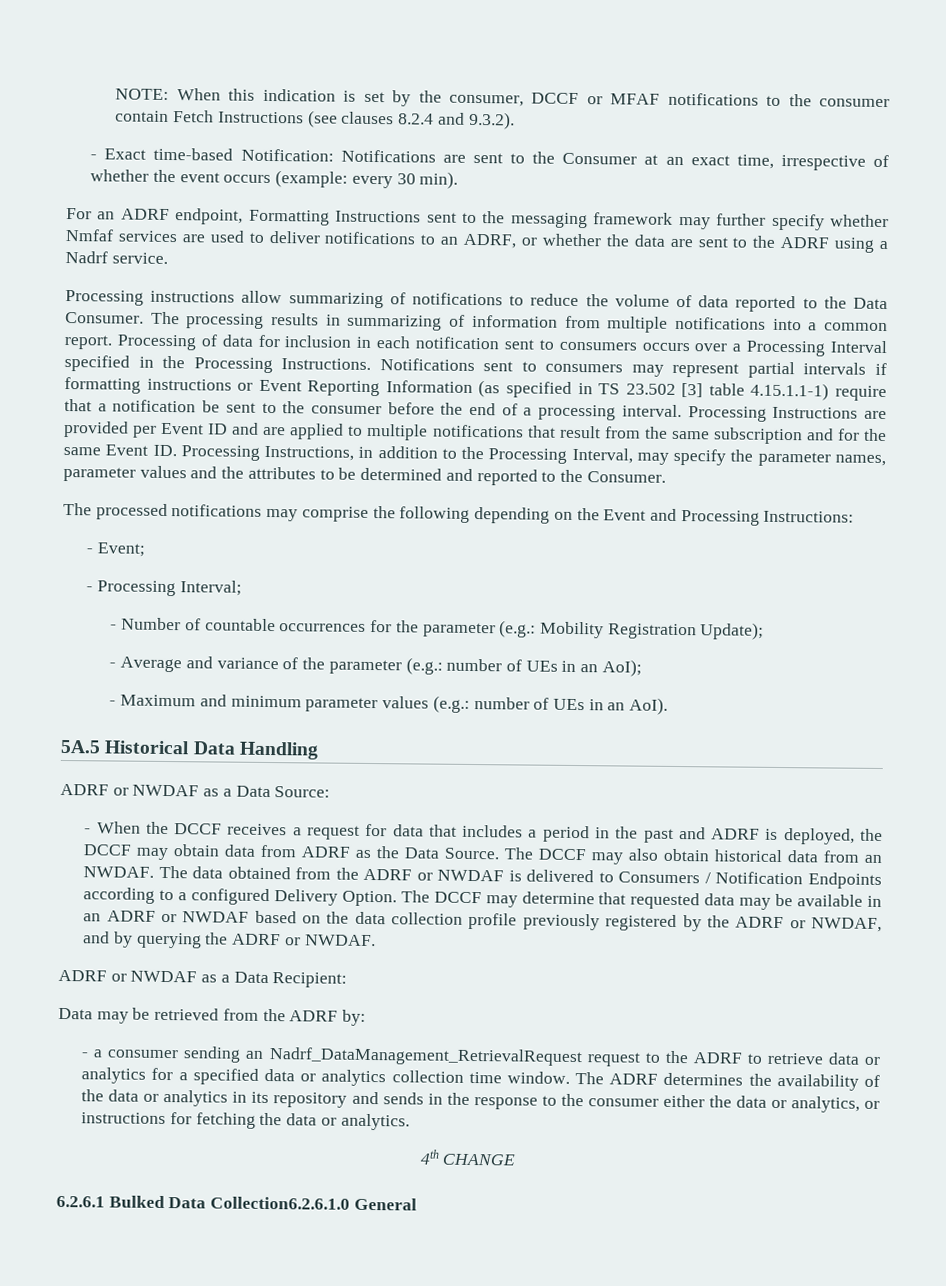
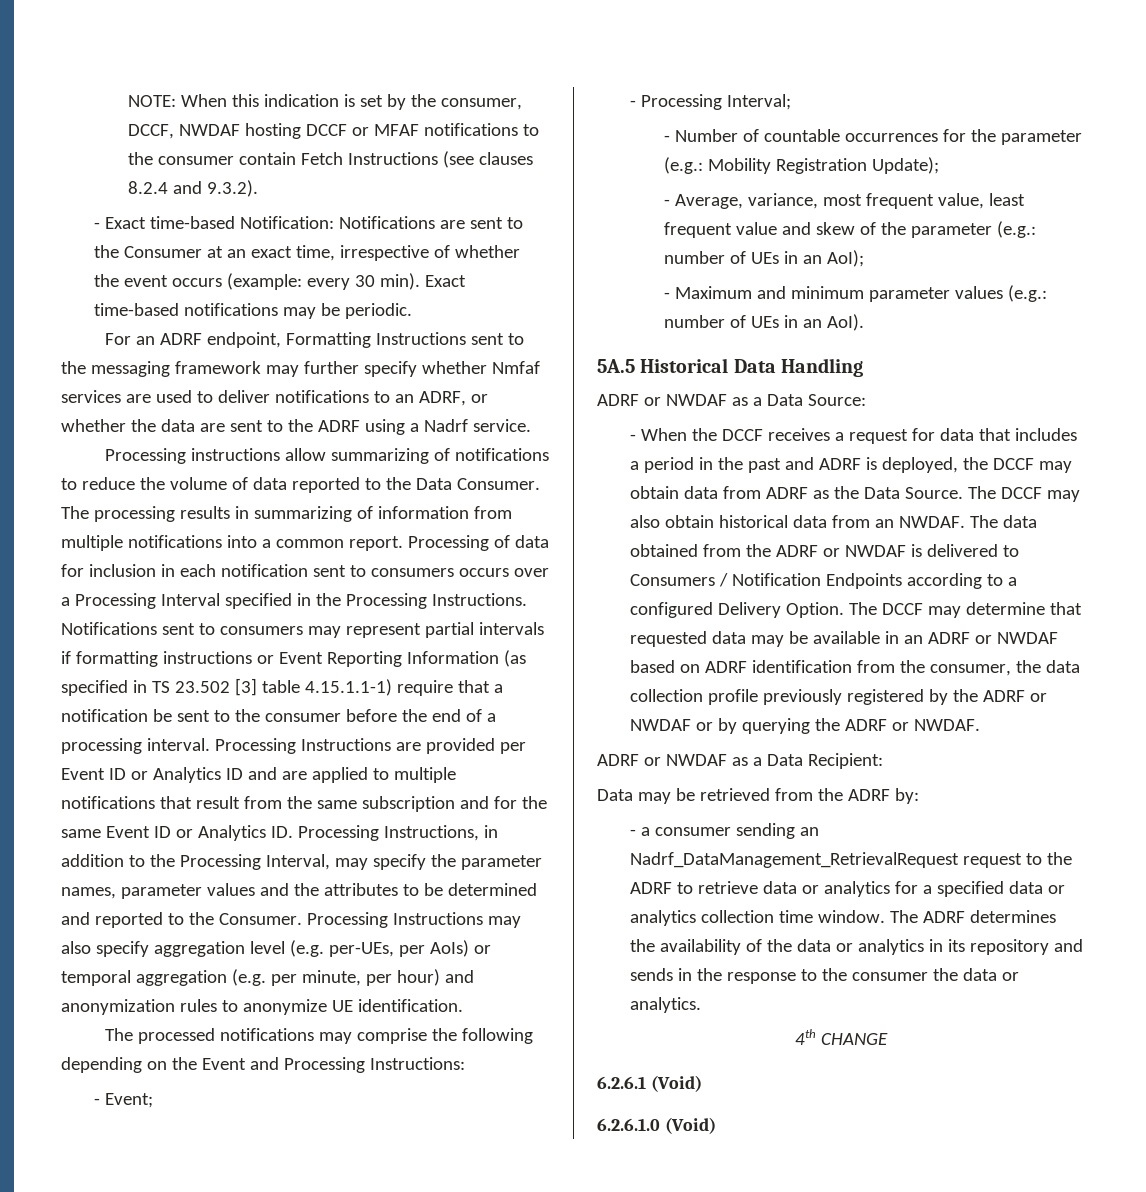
(524, 100) none -> [127,123,301,139] DCCF, NWDAF hosting
(459, 180) none -> [425,275,467,287] [94,303,413,319] Exact time-based notifications may be periodic.
(229, 429) none -> [130,767,243,783] or Analytics ID
(149, 450) none -> [153,825,266,841] ID or Analytics
(666, 477) none -> [306,912,521,928] [61,940,491,957] [61,969,474,986] [61,999,463,1015] Processing Instructions may also specify aggregation level (e.g. per-UEs, per AoIs) or temporal aggregation (e.g. per minute, per hour) and anonymization rules to anonymize UE identification.
[120,656,279,673] Average and variance -> [674,193,1025,209] [663,222,855,238] Average, variance, most frequent value, least frequent value and skew
(322, 919) none -> [705,660,1012,676] ADRF identification from the consumer,
[810,917,882,933] [83,931,111,944] NWDAF, and -> [630,719,714,731] NWDAF or
[662,1094,880,1113] [81,1112,256,1129] either the data or analytics, or instructions for fetching -> (929, 976) none
[108,1195,417,1211] Bulked Data Collection6.2.6.1.0 General -> [650,1075,702,1092] [597,1117,716,1134] (Void) // 6.2.6.1.0 (Void)

